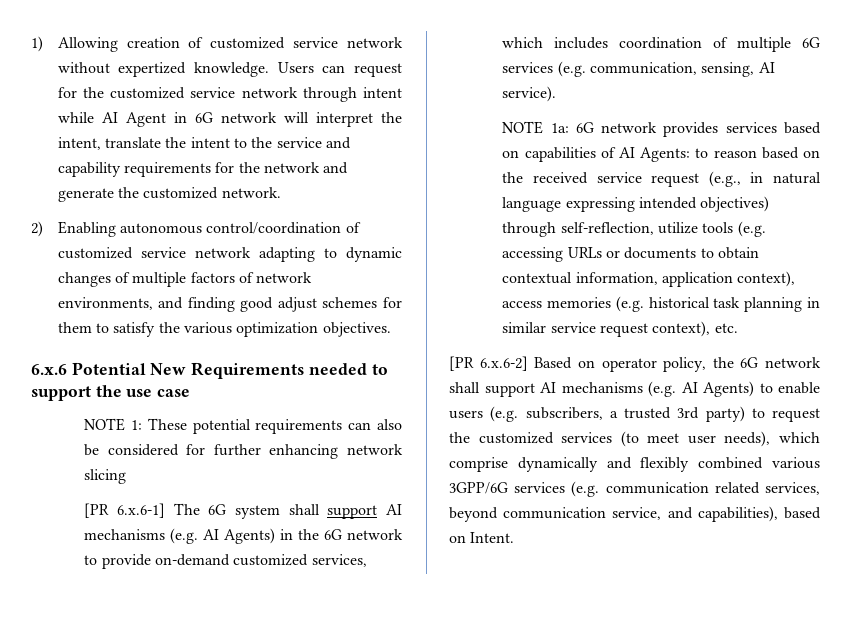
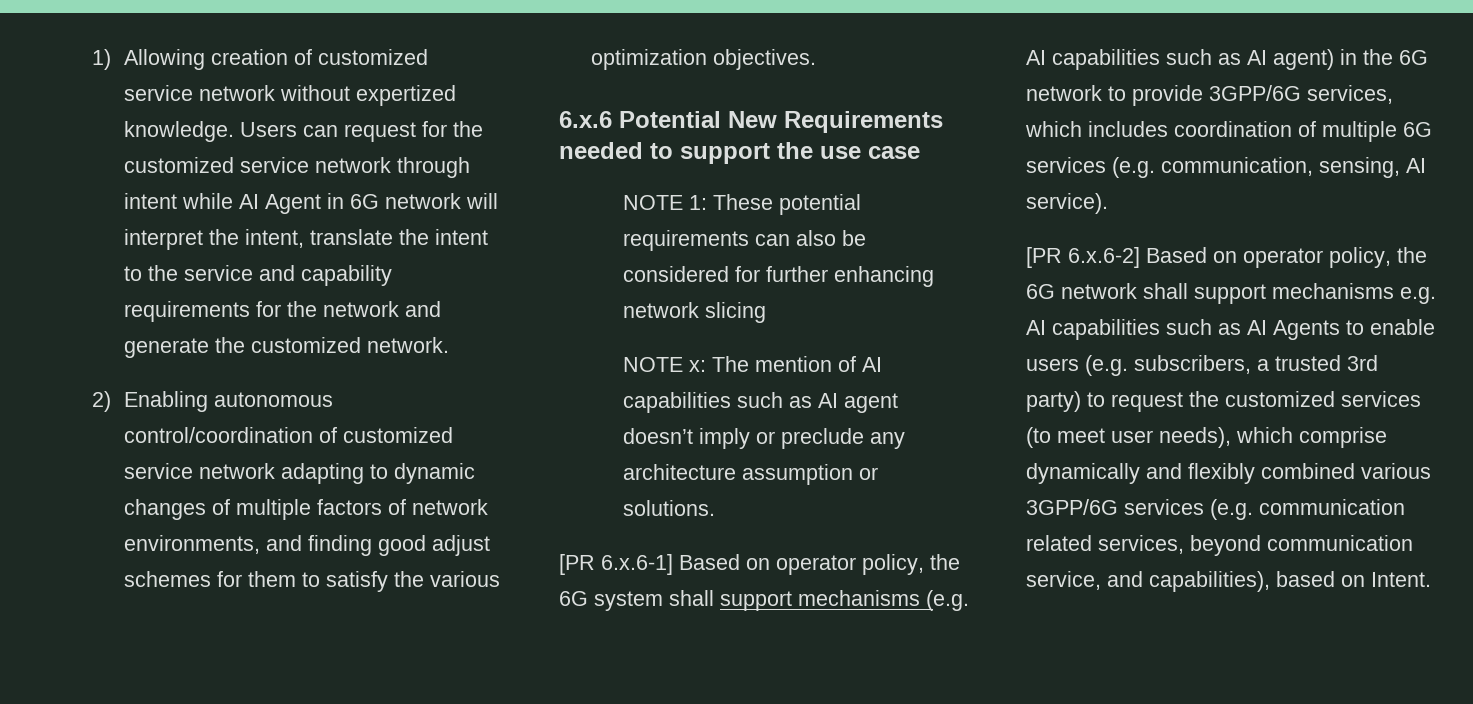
[84,503,200,518] [PR 6.x.6-1] The -> [623,356,883,372] [623,392,899,413] [623,428,906,449] [623,464,879,485] [623,500,716,516] [559,554,960,575] NOTE x: The mention of AI capabilities such as AI agent doesn’t imply or preclude any architecture assumption or solutions. // [PR 6.x.6-1] Based on operator policy, the
[385,504,402,515] [84,528,276,544] AI mechanisms (e.g. AI Agents) -> [798,590,969,611] [1026,49,1334,70] mechanisms (e.g. AI capabilities such as AI agent)
[154,554,309,566] on-demand customized -> [1209,85,1301,101] 3GPP/6G
[502,121,821,137] [502,147,820,162] [502,171,821,187] [502,196,770,212] [502,221,766,237] [502,247,759,262] [502,271,796,287] [502,296,820,312] [502,321,738,337] // NOTE 1a: 6G network provides services based on capabilities of AI Agents: to reason based on the received service request (e.g., in natural language expressing intended objectives) through self-reflection, utilize tools (e.g. accessing URLs or documents to obtain contextual information, application context), access memories (e.g. historical task planning in similar service request context), etc. -> (1108, 203) none
[540,381,754,397] AI mechanisms (e.g. AI Agents) -> [1272,283,1436,304] [1026,319,1340,340] mechanisms e.g. AI capabilities such as AI Agents

